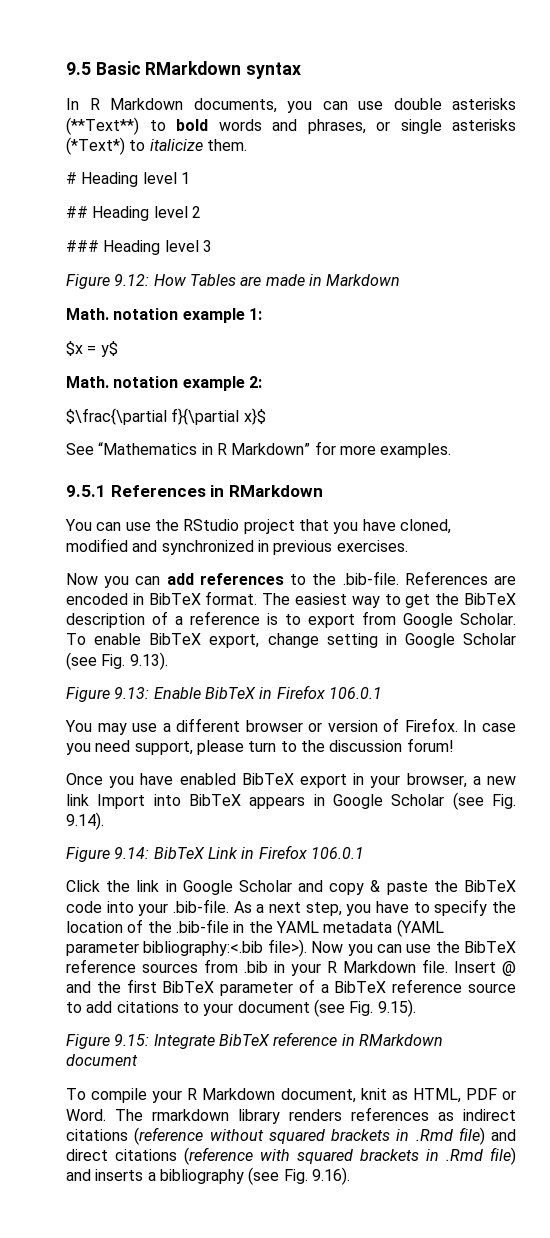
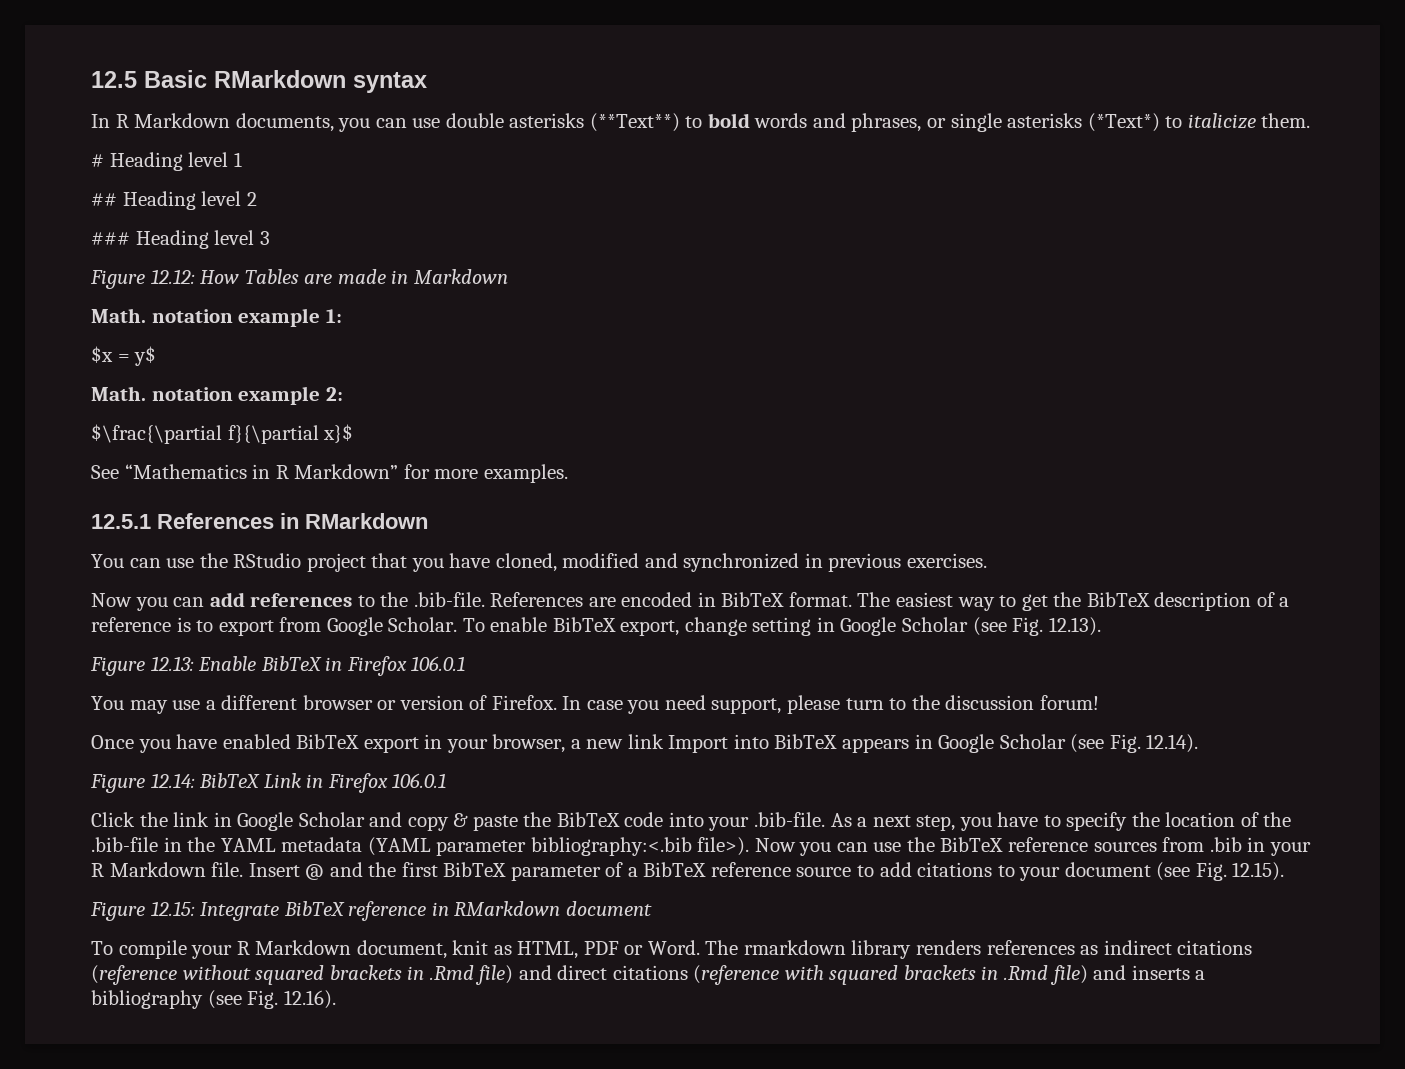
[66,62,91,75] 9.5 -> [91,71,137,88] 12.5
[114,274,150,286] 9.12: -> [150,269,195,284] 12.12:
[66,485,106,497] 9.5.1 -> [91,514,151,529] 12.5.1
[129,652,168,670] [66,687,150,702] 9.13). // Figure 9.13: -> [1048,617,1101,636] [90,656,194,676] 12.13). // Figure 12.13:
[66,812,104,830] [66,847,150,862] 9.14). // Figure 9.14: -> [1146,734,1199,753] [90,773,195,793] 12.14). // Figure 12.14:
[377,999,416,1017] [66,1034,150,1049] 9.15). // Figure 9.15: -> [1232,862,1285,881] [90,901,195,921] 12.15). // Figure 12.15:
[311,1167,350,1185] 9.16). -> [283,990,336,1009] 12.16).

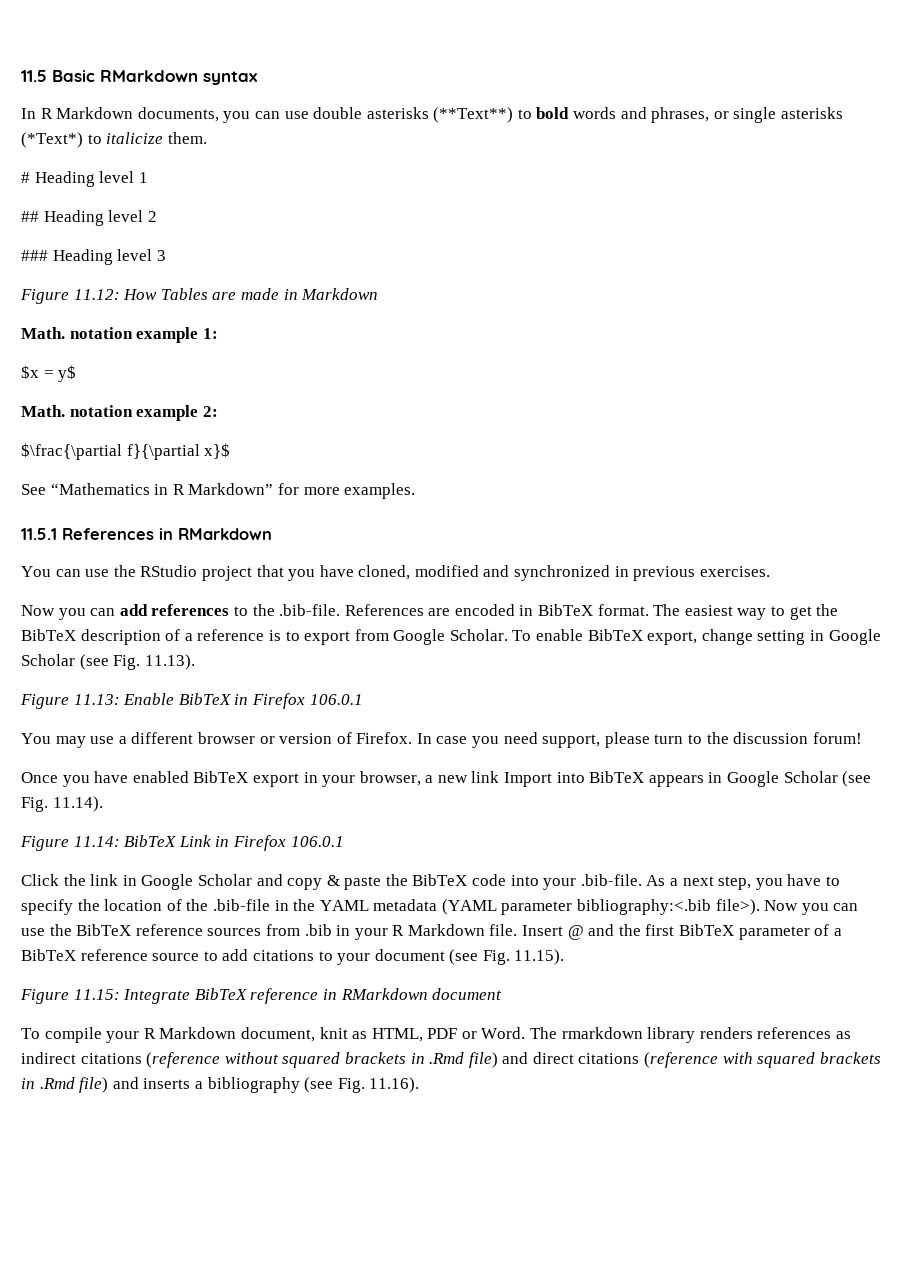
[91,71,137,88] 12.5 -> [21,70,47,82] 11.5
[150,269,195,284] 12.12: -> [73,289,120,300] 11.12:
[91,514,151,529] 12.5.1 -> [21,528,57,540] 11.5.1
[1048,617,1101,636] [90,656,194,676] 12.13). // Figure 12.13: -> [144,654,195,670] [20,694,120,709] 11.13). // Figure 11.13:
[1146,734,1199,753] [90,773,195,793] 12.14). // Figure 12.14: -> [52,796,103,812] [20,836,120,851] 11.14). // Figure 11.14:
[1232,862,1285,881] [90,901,195,921] 12.15). // Figure 12.15: -> [514,949,565,965] [20,989,120,1004] 11.15). // Figure 11.15:
[283,990,336,1009] 12.16). -> [369,1077,420,1093] 11.16).

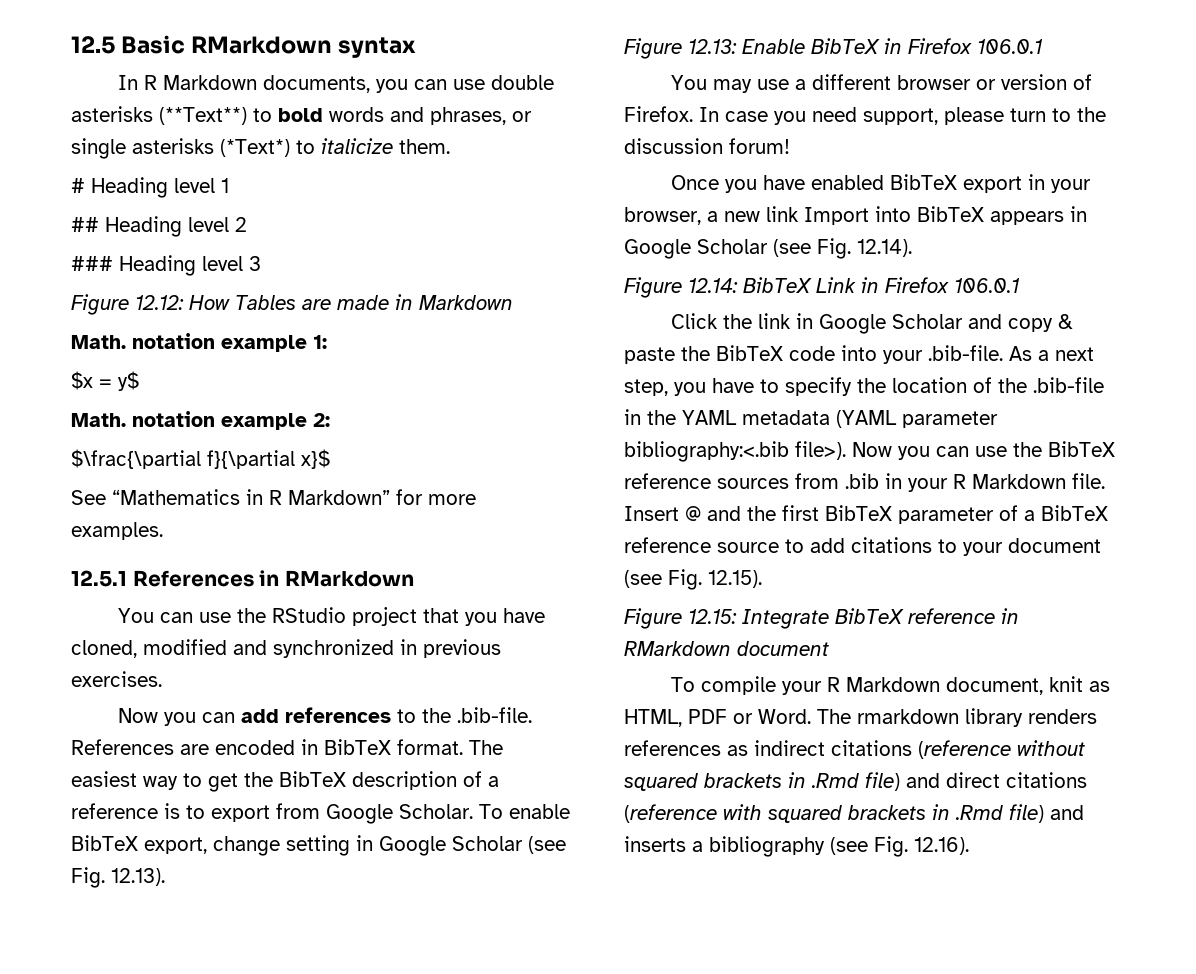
[21,70,47,82] 11.5 -> [71,36,115,54] 12.5
[73,289,120,300] 11.12: -> [135,295,184,310] 12.12:
[21,528,57,540] 11.5.1 -> [71,570,127,587] 12.5.1
[144,654,195,670] [20,694,120,709] 11.13). // Figure 11.13: -> [111,868,165,886] [624,38,737,59] 12.13). // Figure 12.13:
[52,796,103,812] [20,836,120,851] 11.14). // Figure 11.14: -> [857,239,912,257] [624,277,738,298] 12.14). // Figure 12.14:
[514,949,565,965] [20,989,120,1004] 11.15). // Figure 11.15: -> [708,570,762,588] [624,608,737,629] 12.15). // Figure 12.15:
[369,1077,420,1093] 11.16). -> [914,837,969,855] 12.16).

